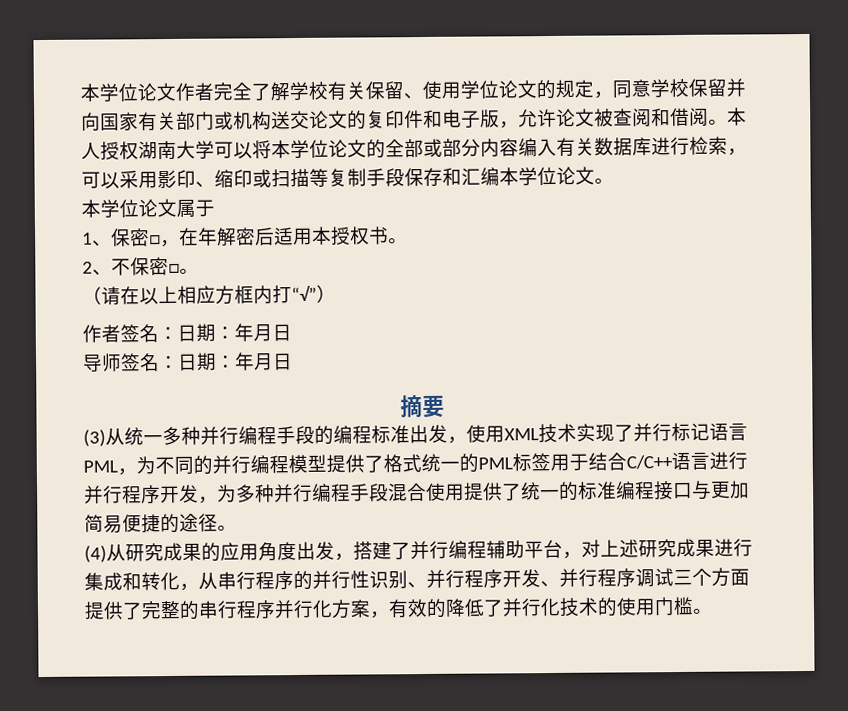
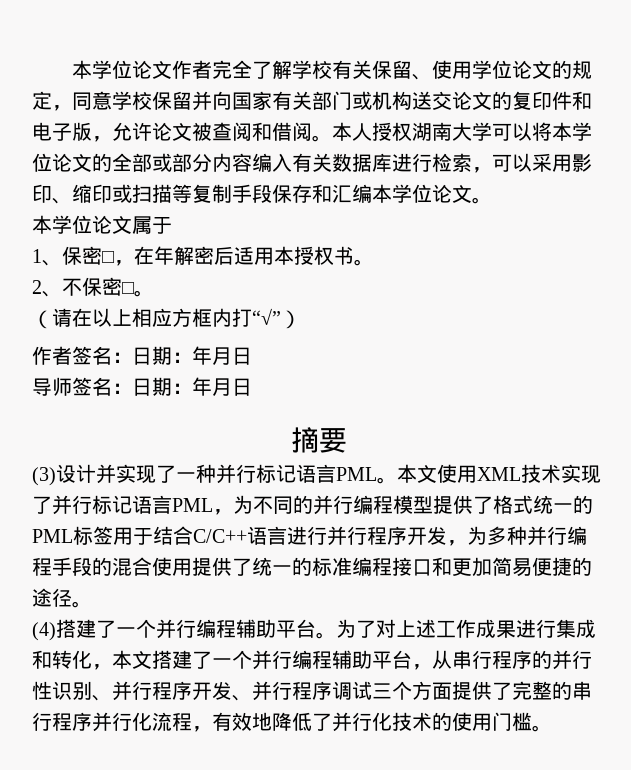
[105,424,467,446] 从统一多种并行编程手段的编程标准出发， -> [56,464,437,484] 设计并实现了一种并行标记语言PML。本文
(389, 492) none -> [92,557,112,576] 的
[691,480,712,500] 与 -> [432,557,452,576] 和
[106,539,677,562] 从研究成果的应用角度出发，搭建了并行编程辅助平台，对上述研究 -> [56,619,476,639] 搭建了一个并行编程辅助平台。为了对上述工作
(199, 587) none -> [112,650,432,670] 本文搭建了一个并行编程辅助平台，
[331,598,447,619] 方案，有效的 -> [152,712,272,732] 流程，有效地

